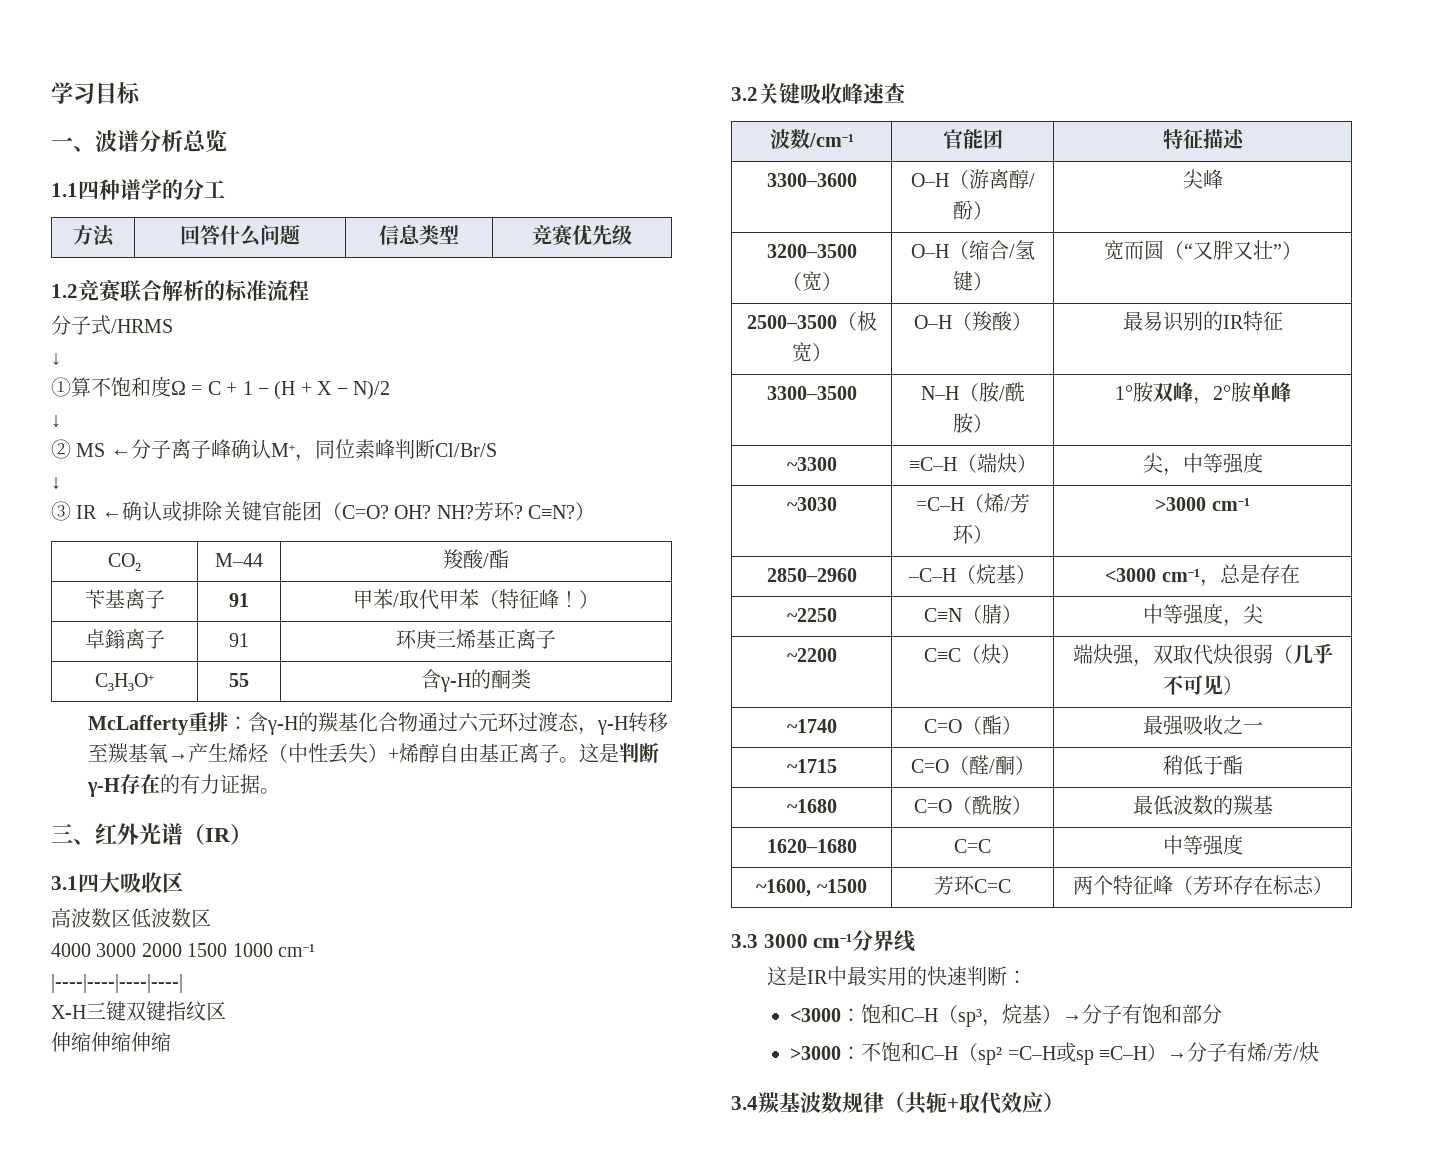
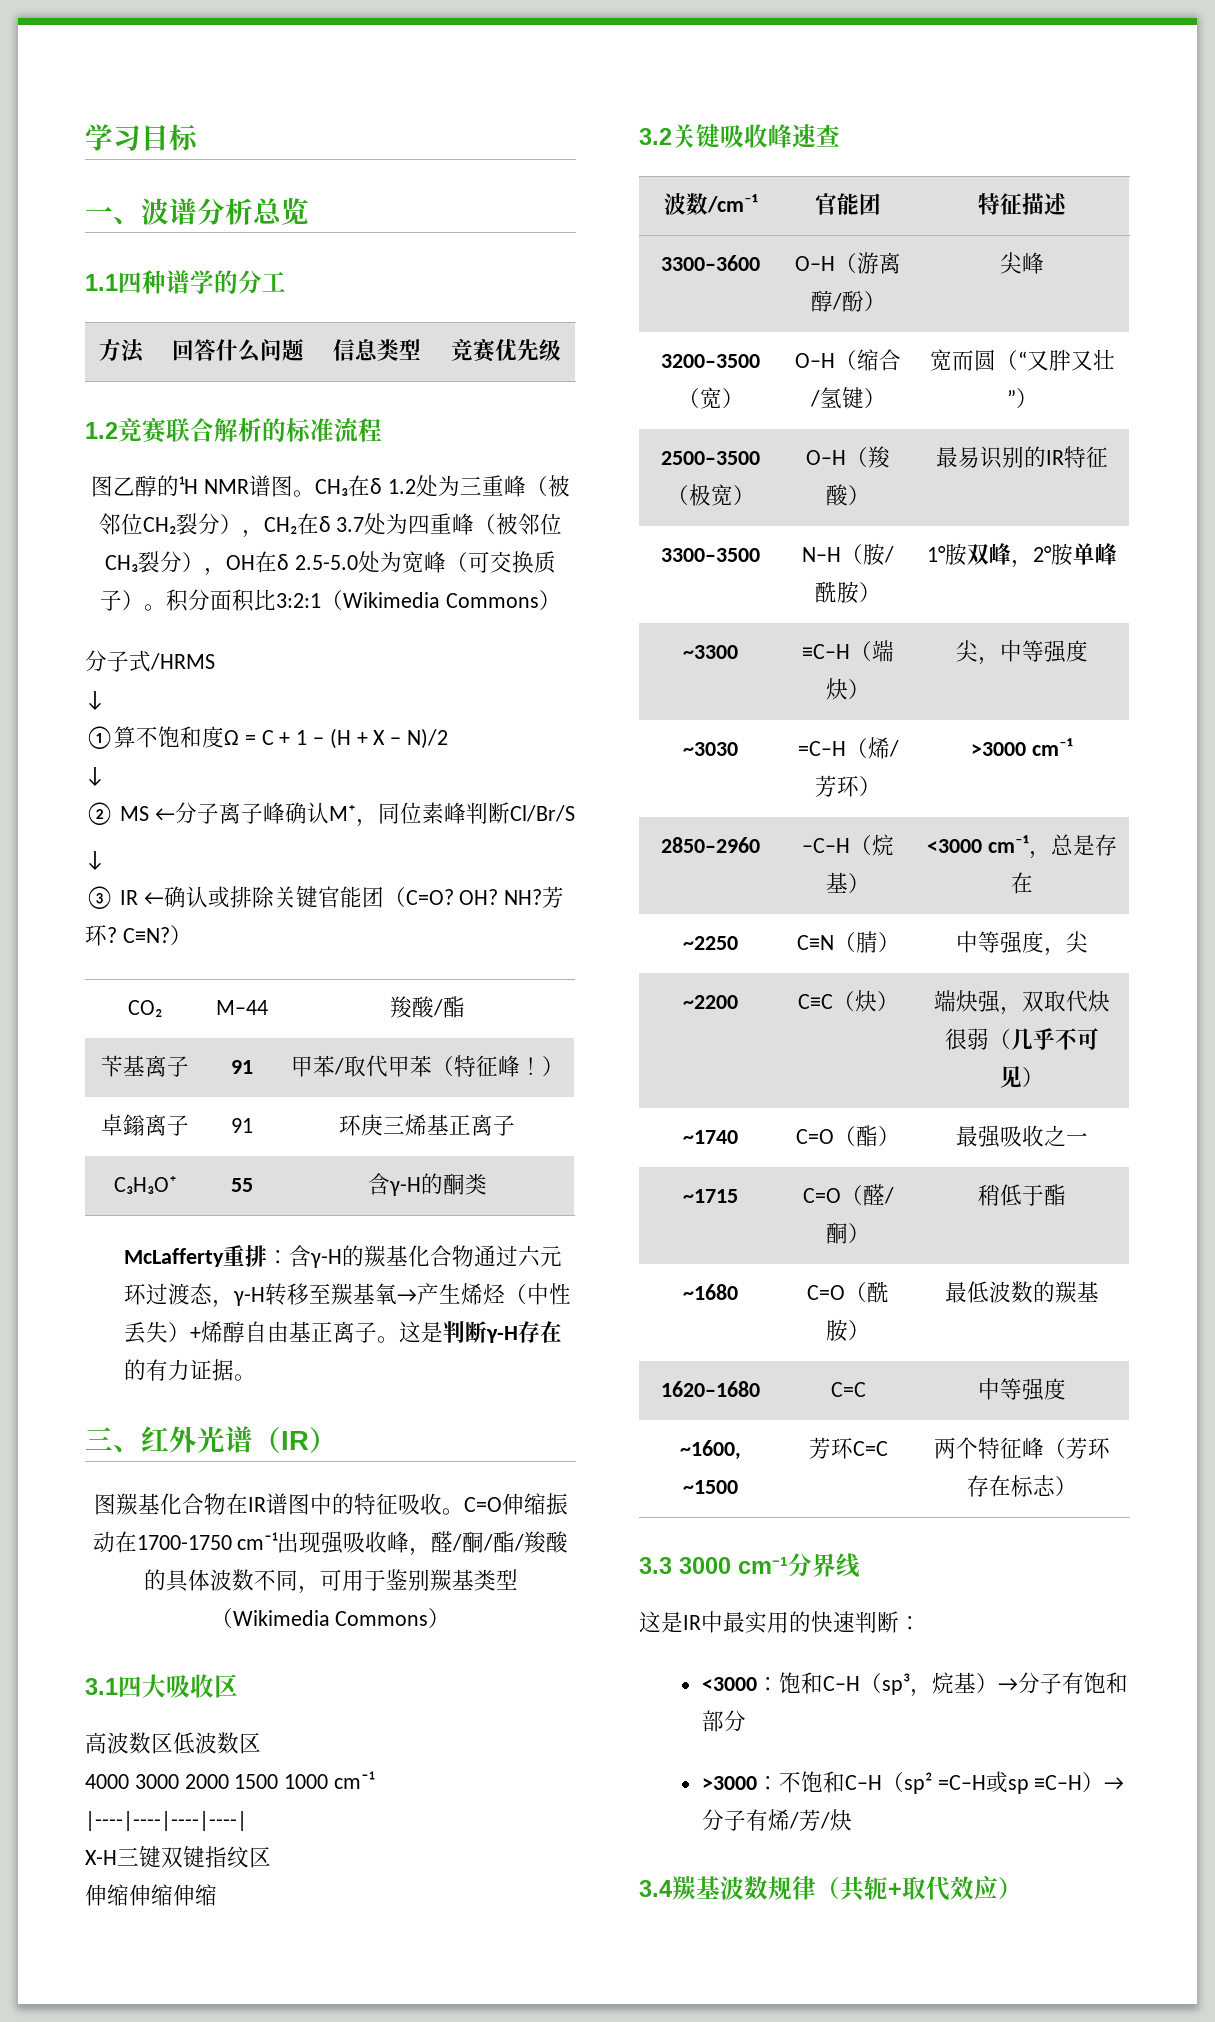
(309, 290) none -> [91,475,570,497] [98,513,563,538] [105,551,556,576] [100,589,561,612] // 图乙醇的¹H NMR谱图。CH₃在δ 1.2处为三重峰（被邻位CH₂裂分），CH₂在δ 3.7处为四重峰（被邻位CH₃裂分），OH在δ 2.5-5.0处为宽峰（可交换质子）。积分面积比3:2:1（Wikimedia Commons）
(252, 834) none -> [93,1493,568,1515] [92,1531,569,1556] [143,1569,518,1594] [210,1608,451,1629] // 图羰基化合物在IR谱图中的特征吸收。C=O伸缩振动在1700-1750 cm⁻¹出现强吸收峰，醛/酮/酯/羧酸的具体波数不同，可用于鉴别羰基类型（Wikimedia Commons）

